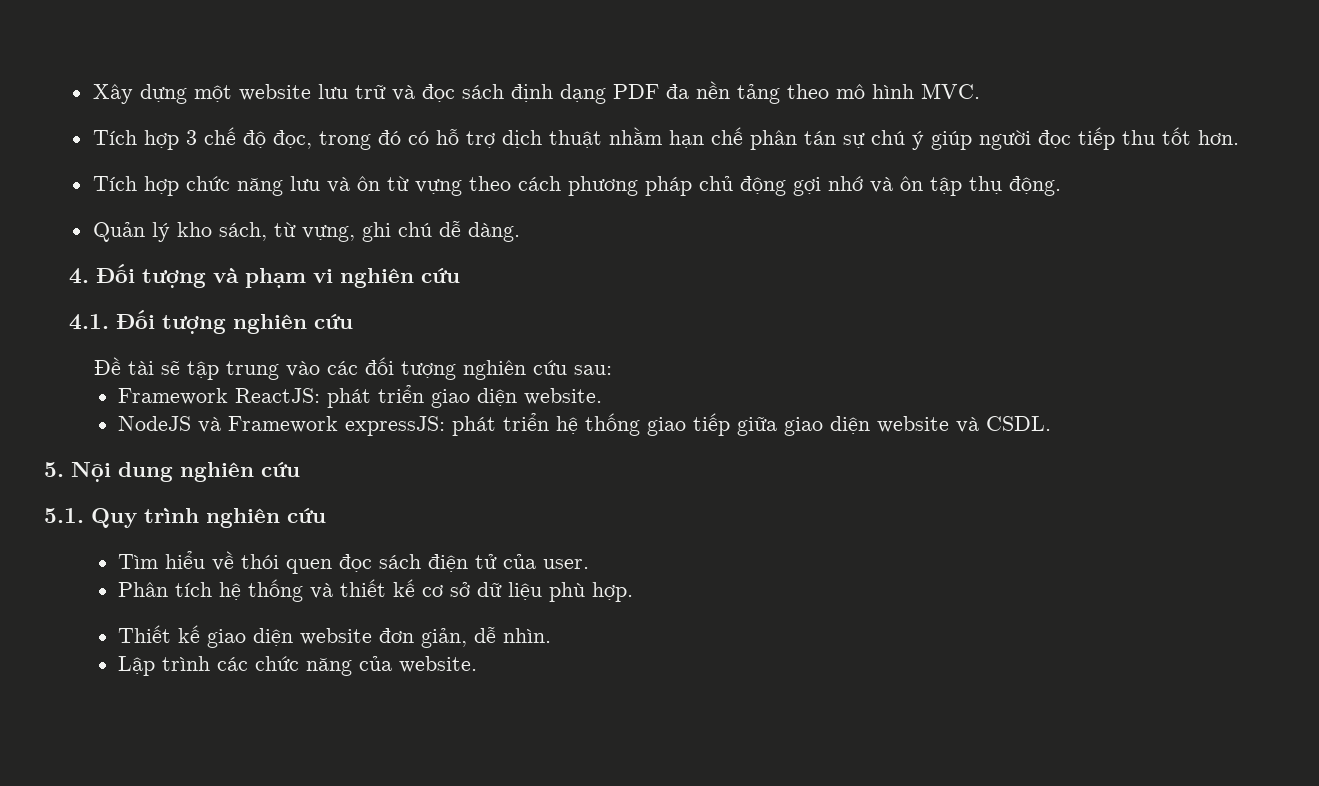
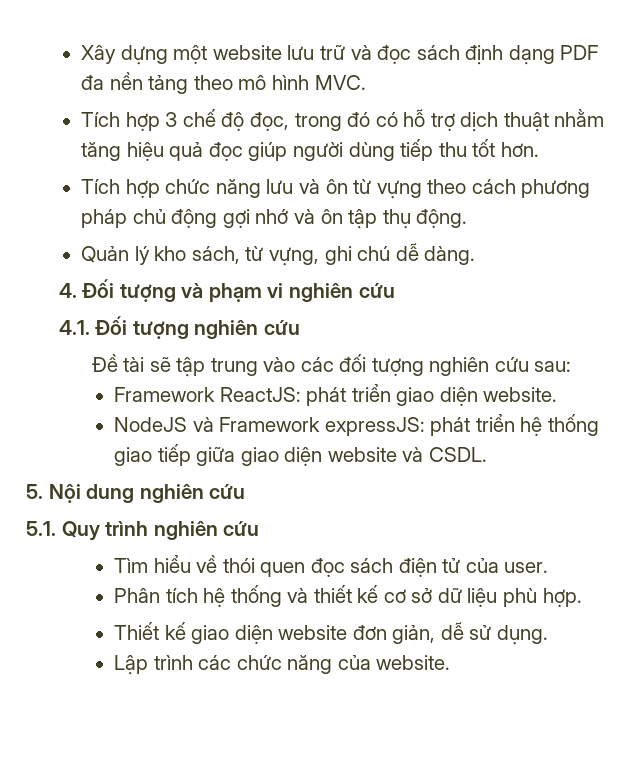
[668,127,924,150] hạn chế phân tán sự chú ý -> [81,142,243,161] tăng hiệu quả đọc
[1037,130,1071,148] đọc -> [348,142,395,161] dùng
[502,628,551,643] nhìn. -> [469,625,548,645] sử dụng.

